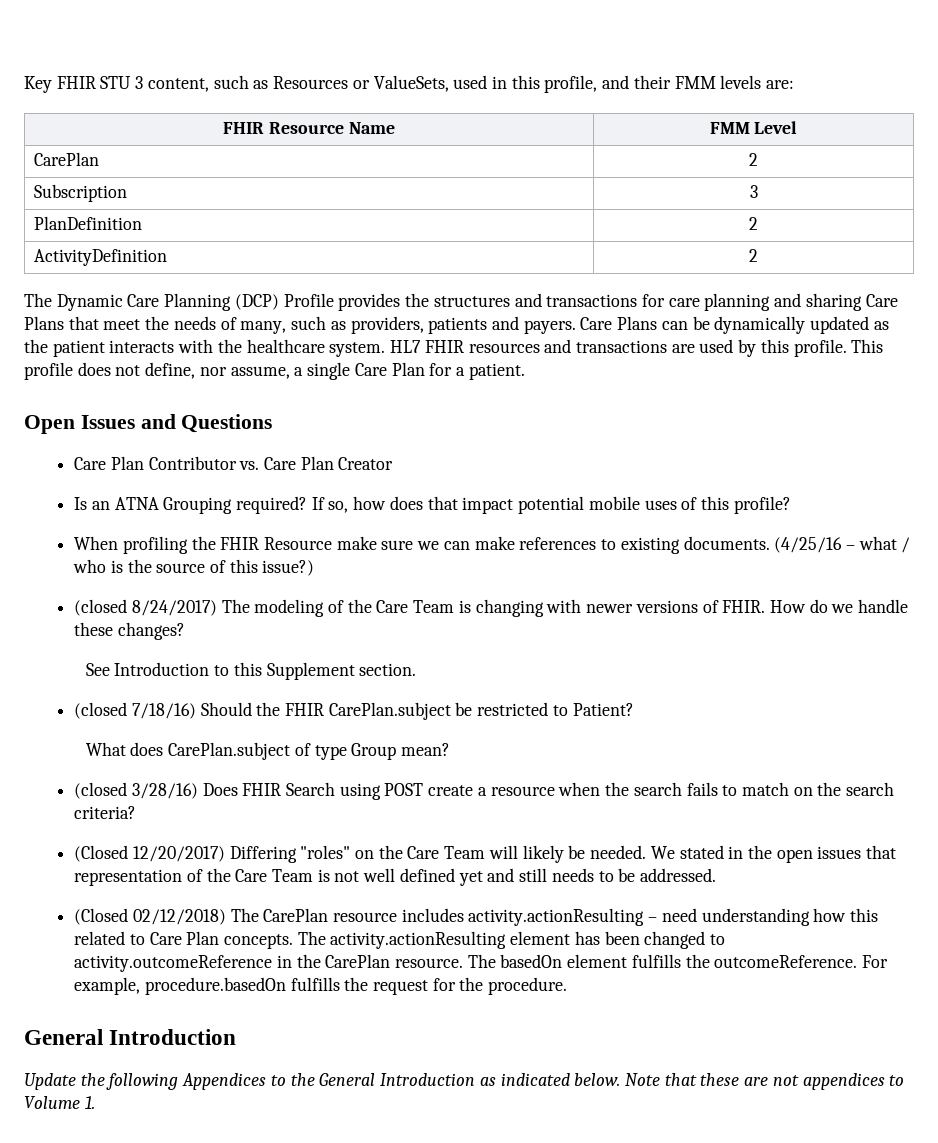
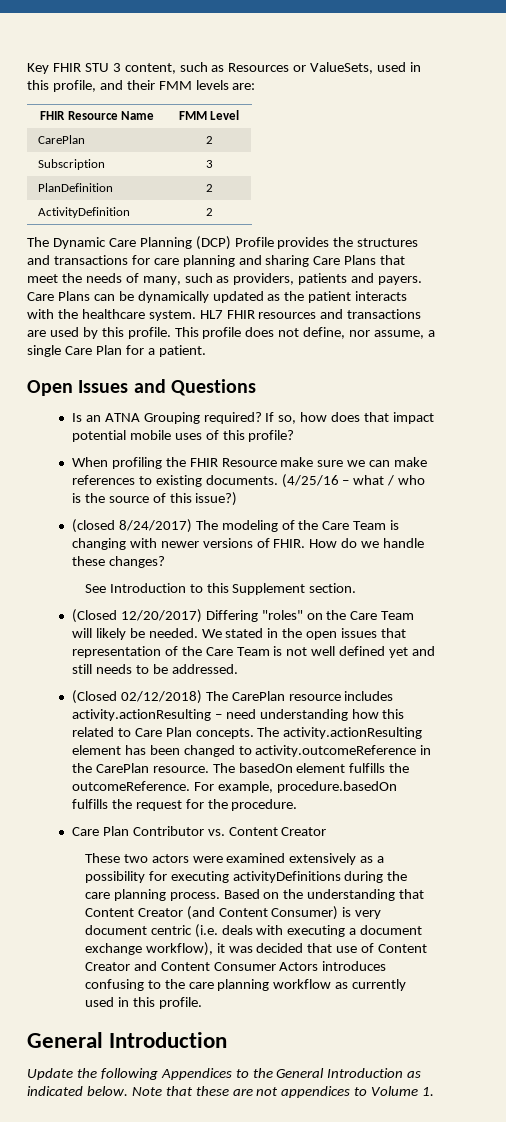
[74,456,394,470] // Care Plan Contributor vs. Care Plan Creator -> (256, 387) none
[74,702,634,720] [85,742,451,760] [74,782,895,800] [74,806,137,819] // (closed 7/18/16) Should the FHIR CarePlan.subject be restricted to Patient? // What does CarePlan.subject of type Group mean? // (closed 3/28/16) Does FHIR Search using POST create a resource when the search fails to match on the search criteria? -> (357, 588) none
(568, 986) none -> [71,826,327,836] [84,853,385,865] [84,871,408,883] [84,889,425,901] [84,906,382,920] [84,924,423,938] [84,942,428,956] [84,961,387,971] [84,979,407,991] [84,997,202,1009] // Care Plan Contributor vs. Content Creator // These two actors were examined extensively as a possibility for executing activityDefinitions during the care planning process. Based on the understanding that Content Creator (and Content Consumer) is very document centric (i.e. deals with executing a document exchange workflow), it was decided that use of Content Creator and Content Consumer Actors introduces confusing to the care planning workflow as currently used in this profile.

